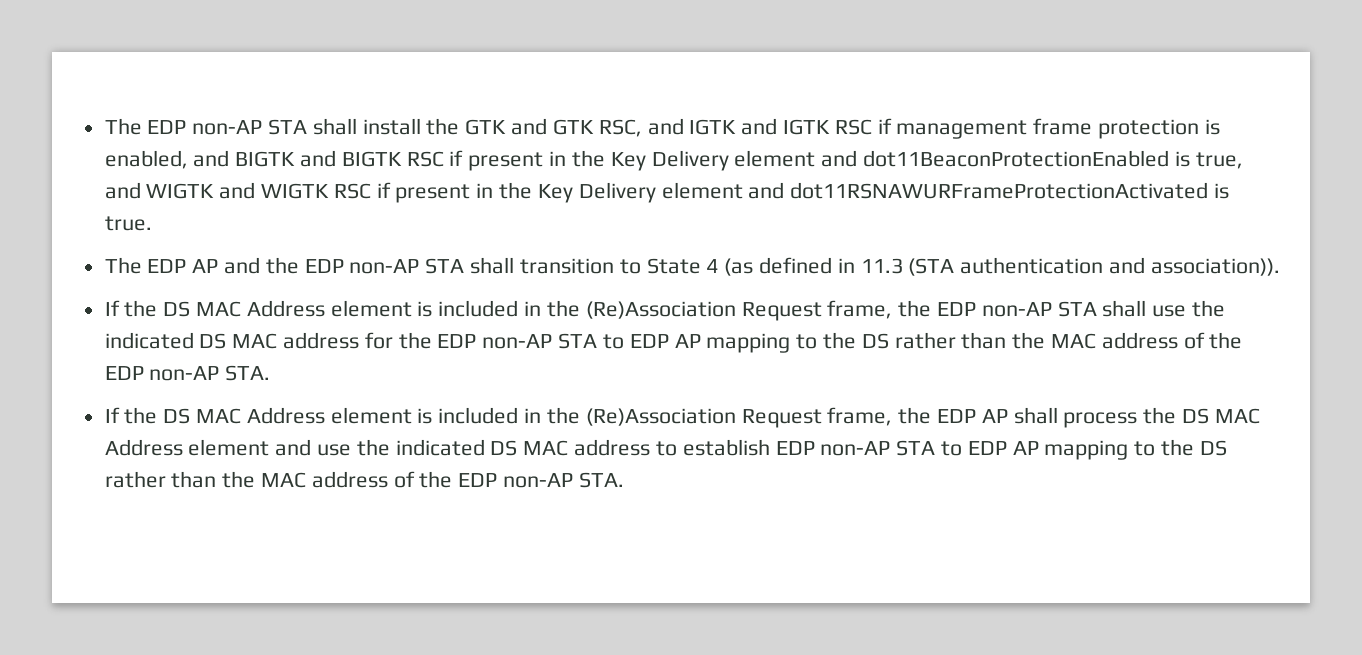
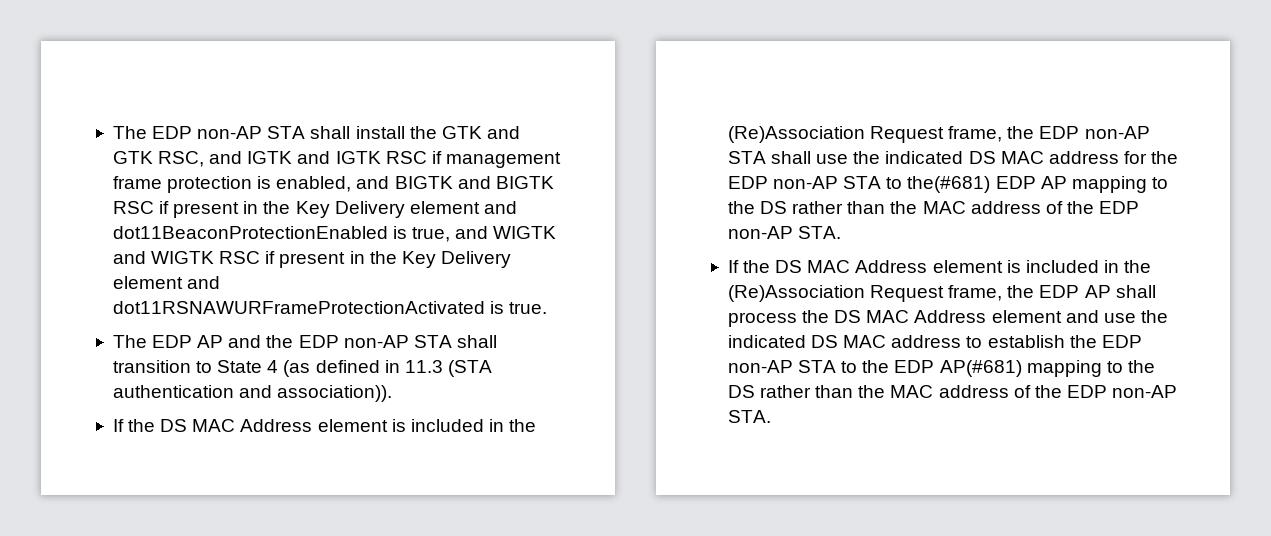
(624, 341) none -> [907,176,991,193] the(#681)
[775,440,1039,456] EDP non-AP STA to EDP AP -> [1069,335,1142,348] [727,360,1022,377] the EDP non-AP STA to the EDP AP(#681)

